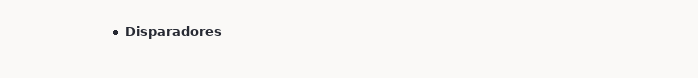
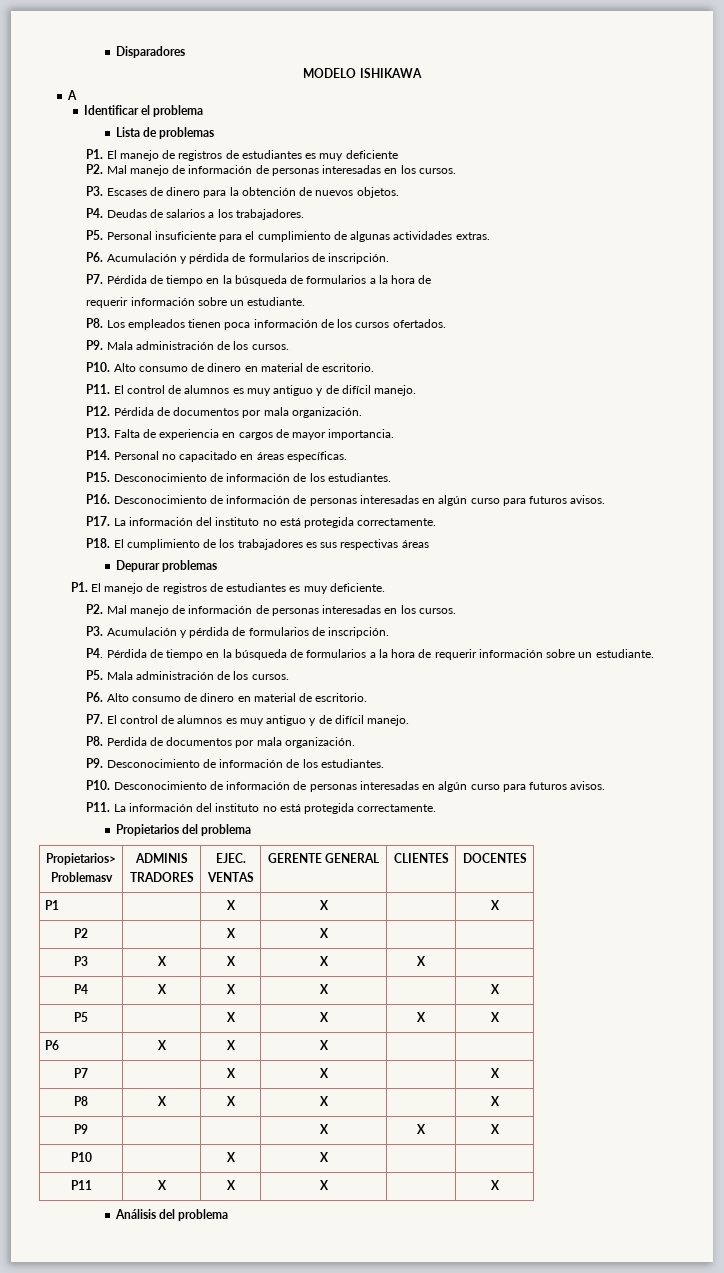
(222, 32) none -> [303,68,422,78] [67,90,78,100] [83,105,204,117] [115,127,214,139] [86,149,398,161] [86,164,456,176] [86,186,399,198] [86,208,304,220] [86,230,490,242] [86,252,390,264] [86,274,432,286] [86,297,306,308] [86,318,446,330] [86,340,289,350] [86,362,375,372] [86,384,417,396] [86,406,362,418] [86,428,395,440] [86,450,347,462] [86,472,391,482] [86,494,606,506] [86,516,437,528] [86,538,429,550] [115,560,217,572] [70,582,385,594] [86,604,456,616] [86,626,390,638] [86,648,654,660] [86,670,289,680] [86,692,368,702] [86,714,410,726] [86,736,355,748] [86,758,384,768] [86,780,606,792] [86,802,437,814] [115,824,251,836] [46,853,116,865] [50,872,113,882] [134,853,188,863] [129,872,194,882] [215,853,246,863] [206,872,254,882] [267,853,381,863] [393,853,449,863] [462,853,527,863] [45,900,60,910] [226,900,236,910] [319,900,329,910] [490,900,500,910] [74,928,88,938] [226,928,236,938] [319,928,329,938] [74,956,88,966] [157,956,167,966] [226,956,236,966] [319,956,329,966] [417,956,426,966] [74,984,88,994] [157,984,167,994] [226,984,236,994] [319,984,329,994] [490,984,500,994] [74,1012,88,1022] [226,1012,236,1022] [319,1012,329,1022] [417,1012,426,1022] [490,1012,500,1022] [45,1040,60,1050] [157,1040,167,1050] [226,1040,236,1050] [319,1040,329,1050] [74,1068,88,1078] [226,1068,236,1078] [319,1068,329,1078] [490,1068,500,1078] [74,1096,88,1106] [157,1096,167,1106] [226,1096,236,1106] [319,1096,329,1106] [490,1096,500,1106] [74,1124,88,1134] [319,1124,329,1134] [417,1124,426,1134] [490,1124,500,1134] [70,1152,92,1162] [226,1152,236,1162] [319,1152,329,1162] [70,1180,92,1190] [157,1180,167,1190] [226,1180,236,1190] [319,1180,329,1190] [490,1180,500,1190] [114,1209,228,1221] // MODELO ISHIKAWA // A // Identificar el problema // Lista de problemas // P1. El manejo de registros de estudiantes es muy deficiente // P2. Mal manejo de información de personas interesadas en los cursos. // P3. Escases de dinero para la obtención de nuevos objetos. // P4. Deudas de salarios a los trabajadores. // P5. Personal insuficiente para el cumplimiento de algunas actividades extras. // P6. Acumulación y pérdida de formularios de inscripción. // P7. Pérdida de tiempo en la búsqueda de formularios a la hora de // requerir información sobre un estudiante. // P8. Los empleados tienen poca información de los cursos ofertados. // P9. Mala administración de los cursos. // P10. Alto consumo de dinero en material de escritorio. // P11. El control de alumnos es muy antiguo y de difícil manejo. // P12. Pérdida de documentos por mala organización. // P13. Falta de experiencia en cargos de mayor importancia. // P14. Personal no capacitado en áreas específicas. // P15. Desconocimiento de información de los estudiantes. // P16. Desconocimiento de información de personas interesadas en algún curso para futuros avisos. // P17. La información del instituto no está protegida correctamente. // P18. El cumplimiento de los trabajadores es sus respectivas áreas // Depurar problemas // P1. El manejo de registros de estudiantes es muy deficiente. // P2. Mal manejo de información de personas interesadas en los cursos. // P3. Acumulación y pérdida de formularios de inscripción. // P4. Pérdida de tiempo en la búsqueda de formularios a la hora de requerir información sobre un estudiante. // P5. Mala administración de los cursos. // P6. Alto consumo de dinero en material de escritorio. // P7. El control de alumnos es muy antiguo y de difícil manejo. // P8. Perdida de documentos por mala organización. // P9. Desconocimiento de información de los estudiantes. // P10. Desconocimiento de información de personas interesadas en algún curso para futuros avisos. // P11. La información del instituto no está protegida correctamente. // Propietarios del problema // Propietarios> // Problemasv | ADMINIS // TRADORES | EJEC. // VENTAS | GERENTE GENERAL | CLIENTES | DOCENTES // P1 | | X | X | | X // P2 | | X | X | | // P3 | X | X | X | X | // P4 | X | X | X | | X // P5 | | X | X | X | X // P6 | X | X | X | | // P7 | | X | X | | X // P8 | X | X | X | | X // P9 | | | X | X | X // P10 | | X | X | | // P11 | X | X | X | | X // Análisis del problema

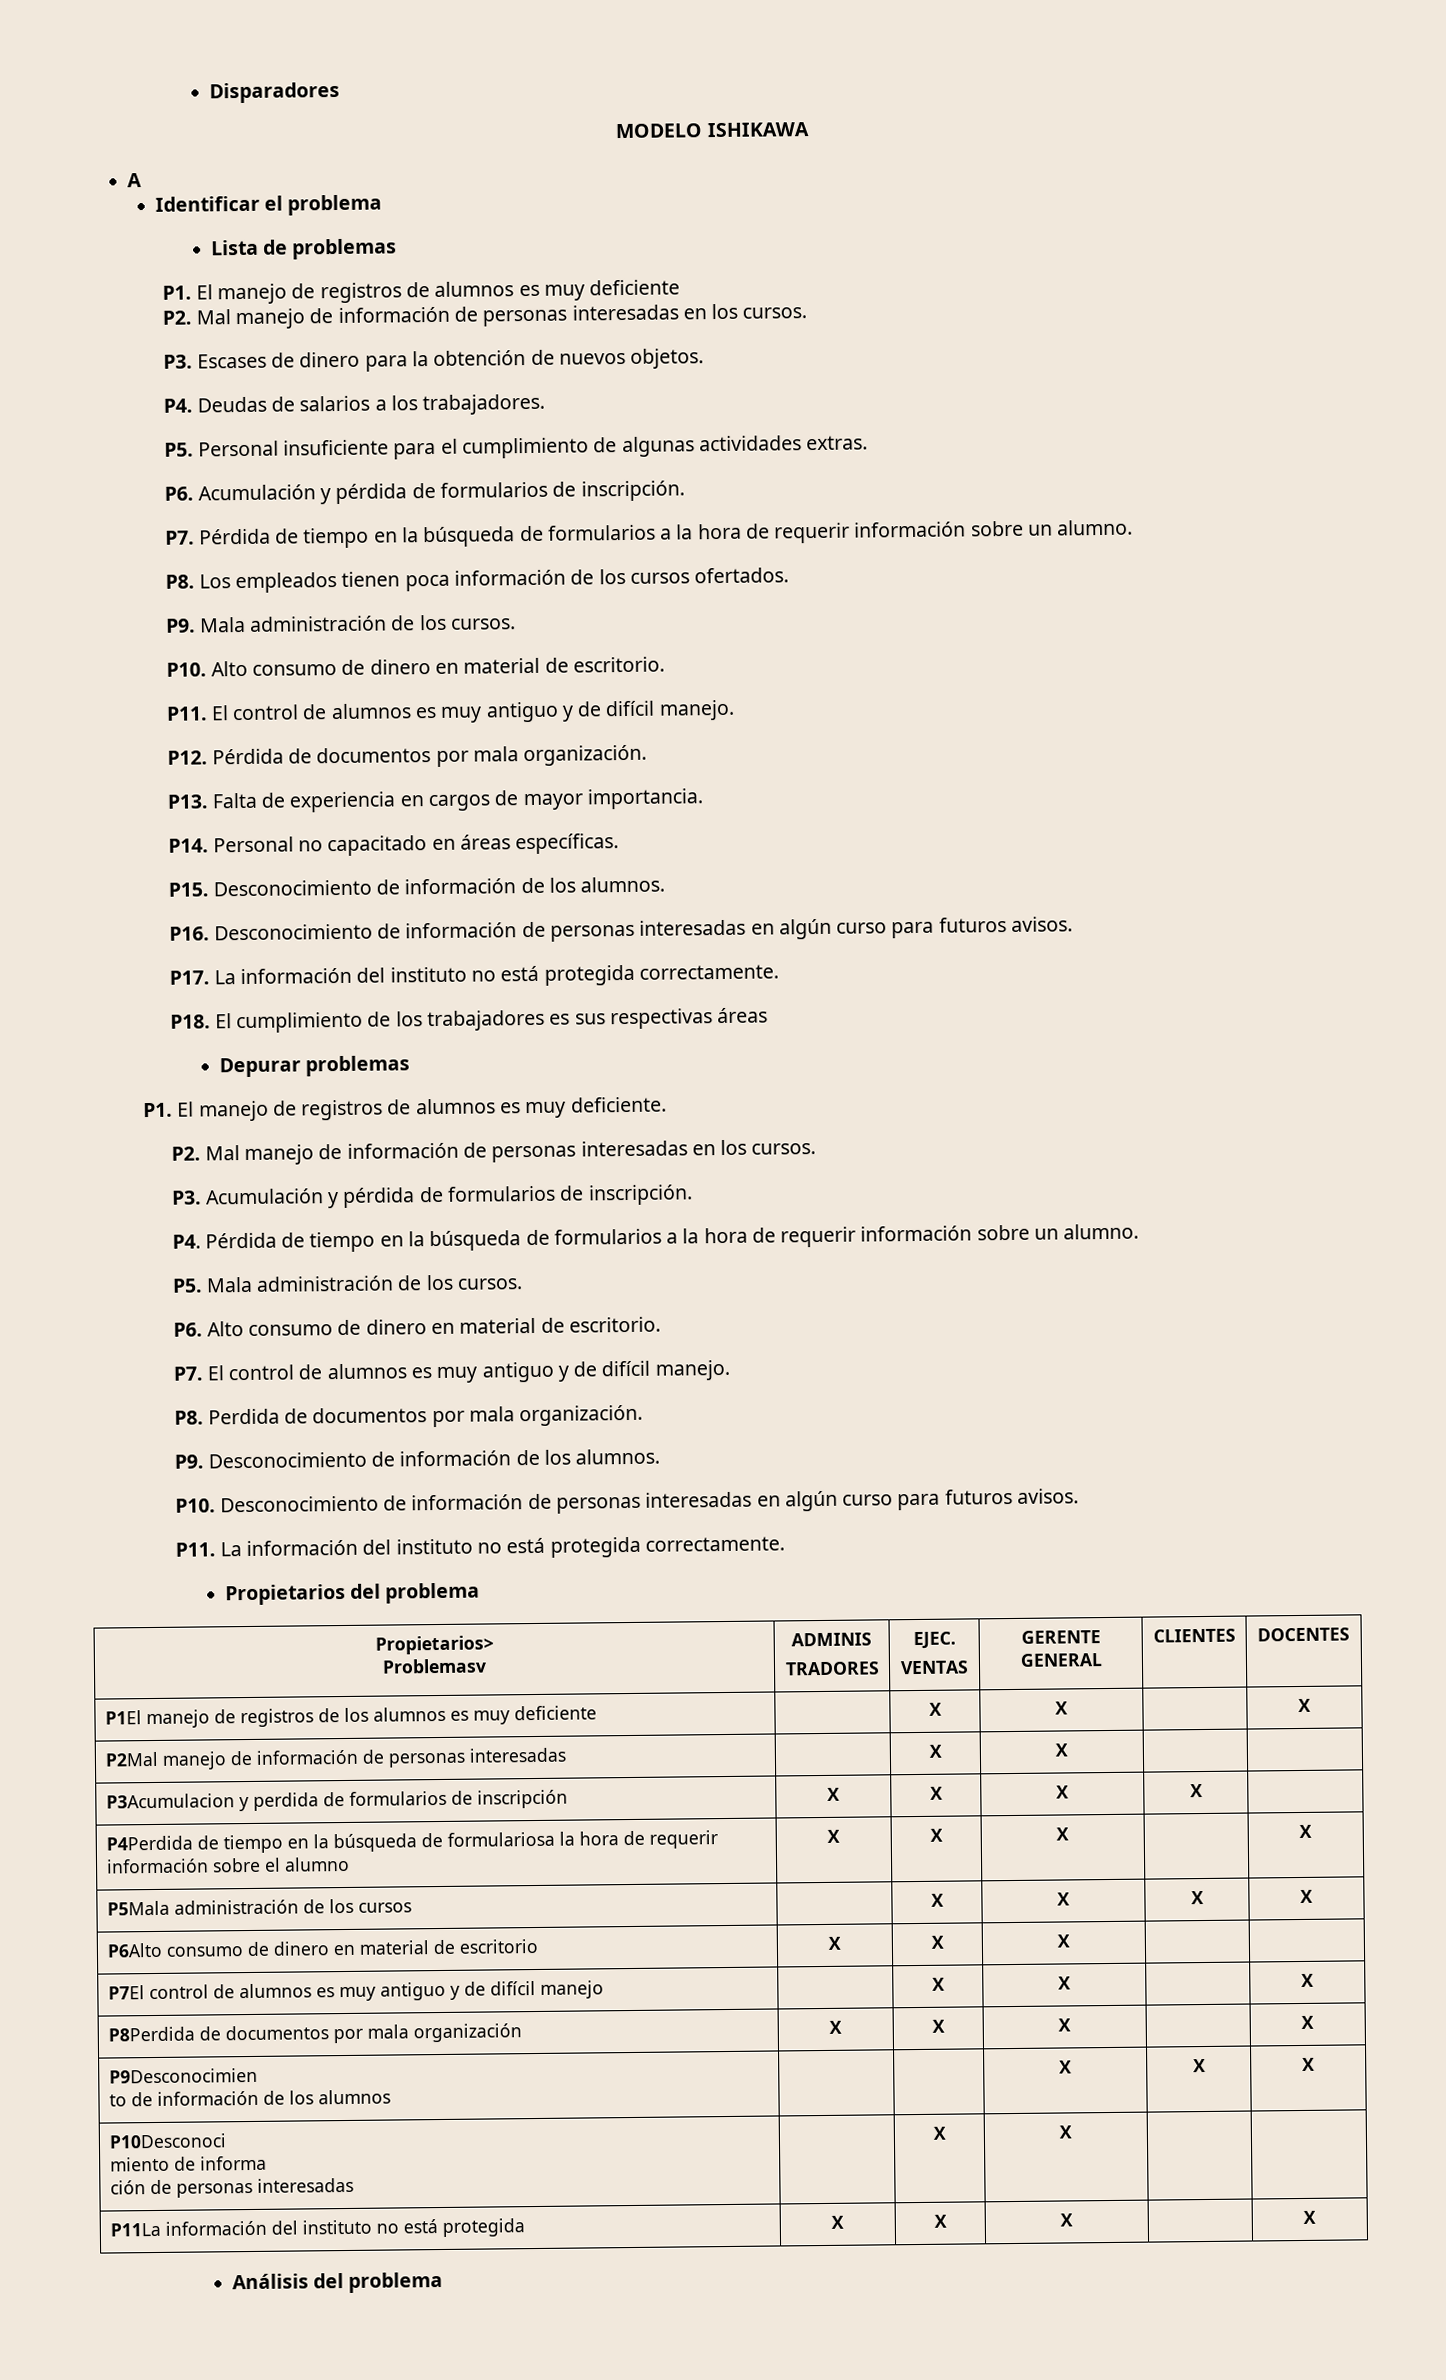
[241,150,302,159] estudiantes -> [434,281,515,297] alumnos
[86,297,306,308] // requerir información sobre un estudiante. -> [774,519,1134,544] requerir información sobre un alumno.
[327,473,391,482] estudiantes. -> [580,876,666,893] alumnos.
[226,583,287,592] estudiantes -> [415,1098,496,1115] alumnos
[595,649,654,658] estudiante. -> [1063,1223,1140,1240] alumno.
[320,759,384,768] estudiantes. -> [575,1448,661,1465] alumnos.
[45,900,60,910] [226,900,236,910] [319,900,329,910] [490,900,500,910] [74,928,88,938] [226,928,236,938] [319,928,329,938] [74,956,88,966] [157,956,167,966] [226,956,236,966] [319,956,329,966] [417,956,426,966] [74,984,88,994] [157,984,167,994] [226,984,236,994] [319,984,329,994] [490,984,500,994] [74,1012,88,1022] P1 | | X | X | | X // P2 | | X | X | | // P3 | X | X | X | X | // P4 | X | X | X | | X // P5 -> [104,1705,597,1729] [928,1702,942,1716] [1055,1701,1068,1715] [1298,1698,1311,1713] [104,1747,566,1770] [928,1744,942,1758] [1055,1743,1068,1757] [105,1789,568,1812] [827,1787,840,1801] [929,1786,943,1800] [1056,1785,1069,1799] [1189,1784,1203,1798] [105,1830,718,1854] [105,1856,350,1874] [827,1829,840,1843] [929,1828,943,1842] [1056,1827,1069,1841] [1299,1824,1312,1838] [106,1898,412,1916] P1El manejo de registros de los alumnos es muy deficiente | | X | X | | X // P2Mal manejo de información de personas interesadas | | X | X | | // P3Acumulacion y perdida de formularios de inscripción | X | X | X | X | // P4Perdida de tiempo en la búsqueda de formulariosa la hora de requerir información sobre el alumno | X | X | X | | X // P5Mala administración de los cursos
[45,1040,60,1050] [157,1040,167,1050] [226,1040,236,1050] [319,1040,329,1050] [74,1068,88,1078] [226,1068,236,1078] [319,1068,329,1078] [490,1068,500,1078] [74,1096,88,1106] [157,1096,167,1106] [226,1096,236,1106] [319,1096,329,1106] [490,1096,500,1106] [74,1124,88,1134] [319,1124,329,1134] [417,1124,426,1134] [490,1124,500,1134] [70,1152,92,1162] [226,1152,236,1162] [319,1152,329,1162] [70,1180,92,1190] P6 | X | X | X | | // P7 | | X | X | | X // P8 | X | X | X | | X // P9 | | | X | X | X // P10 | | X | X | | // P11 -> [106,1938,538,1958] [828,1936,841,1950] [930,1935,944,1949] [1057,1934,1070,1948] [107,1980,604,2002] [931,1977,945,1991] [1058,1976,1071,1990] [1301,1973,1314,1987] [107,2023,522,2044] [829,2020,842,2034] [931,2019,945,2033] [1058,2018,1071,2032] [1301,2015,1314,2029] [108,2067,258,2084] [108,2089,391,2107] [1059,2060,1072,2074] [1192,2058,1206,2073] [1302,2057,1315,2071] [108,2133,226,2149] [109,2155,267,2172] [109,2177,354,2198] [932,2126,946,2140] [1059,2125,1072,2139] [109,2218,525,2238] P6Alto consumo de dinero en material de escritorio | X | X | X | | // P7El control de alumnos es muy antiguo y de difícil manejo | | X | X | | X // P8Perdida de documentos por mala organización | X | X | X | | X // P9Desconocimien // to de información de los alumnos | | | X | X | X // P10Desconoci // miento de informa // ción de personas interesadas | | X | X | | // P11La información del instituto no está protegida

